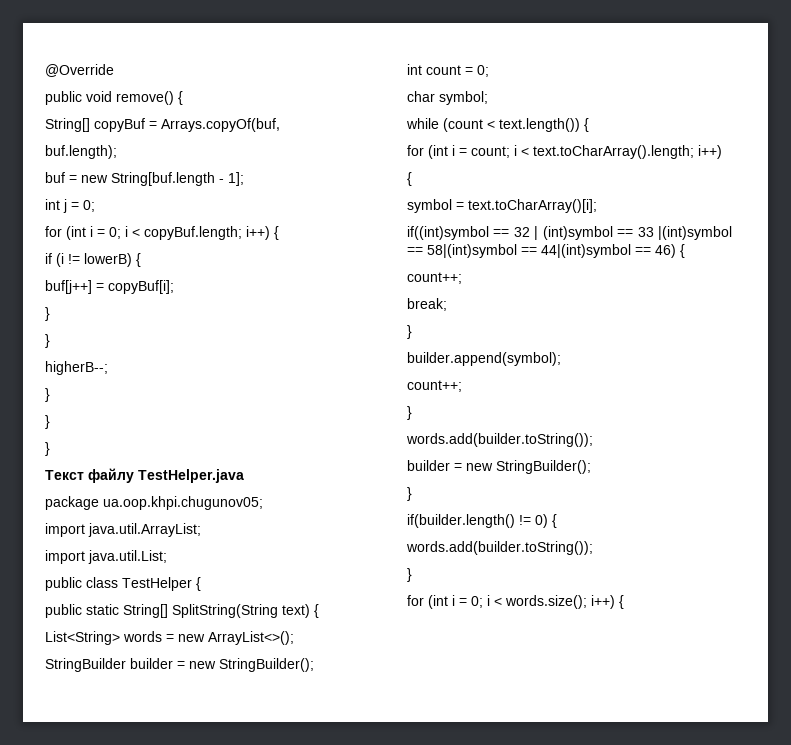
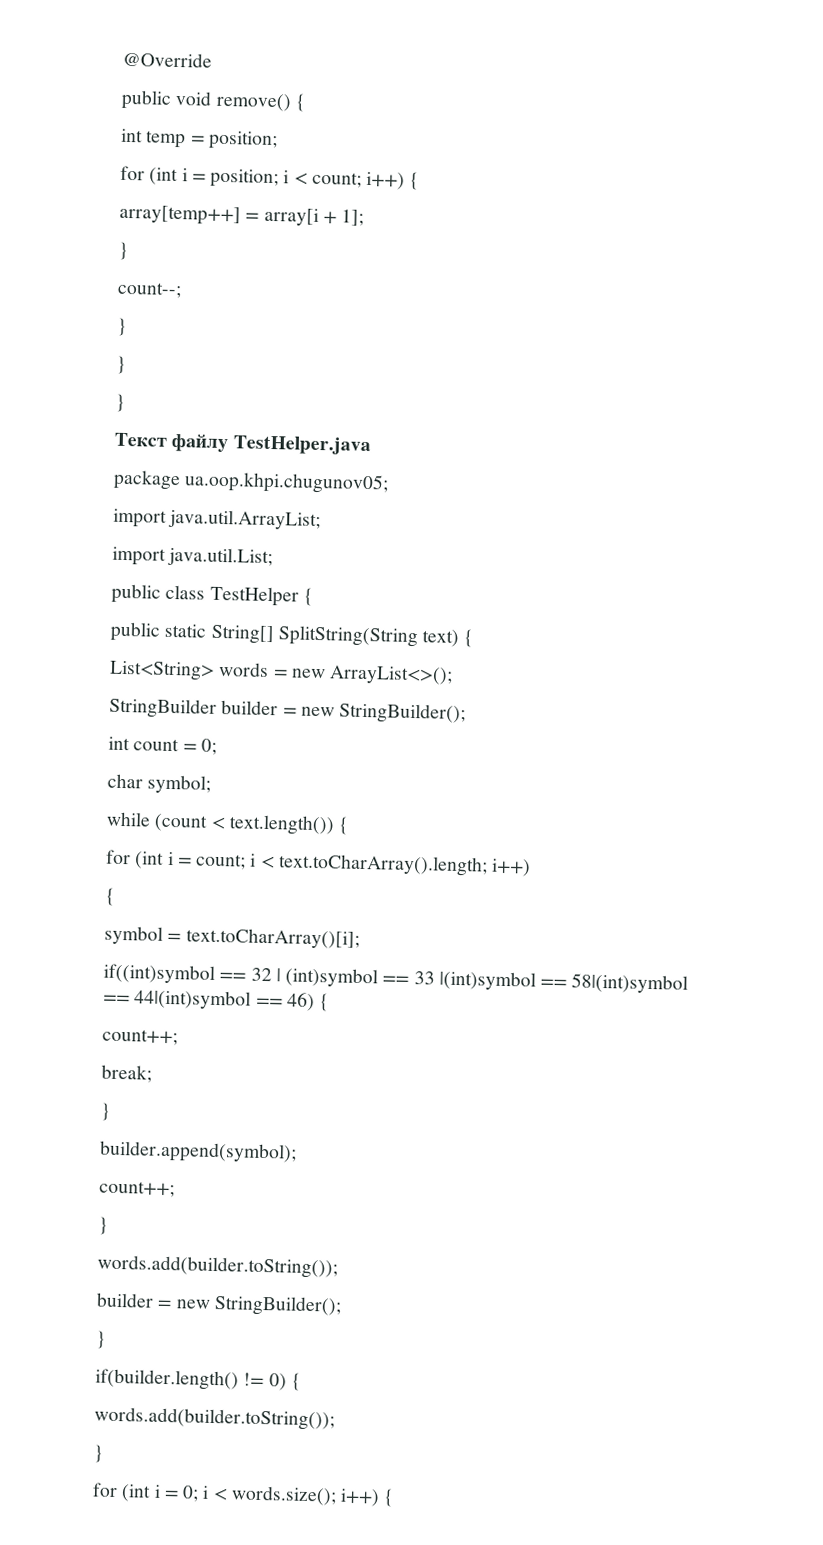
[45,118,280,132] [45,145,117,159] [45,172,244,186] [45,199,95,213] [45,226,242,240] String[] copyBuf = Arrays.copyOf(buf, // buf.length); // buf = new String[buf.length - 1]; // int j = 0; // for (int i = 0; i < copyBuf.length; -> [121,128,278,151] [120,165,362,189] int temp = position; // for (int i = position; i < count;
[45,253,141,267] [45,280,174,294] [45,307,50,321] [45,334,50,348] [45,361,108,375] if (i != lowerB) { // buf[j++] = copyBuf[i]; // } // } // higherB--; -> [119,204,365,226] [118,241,128,260] [117,281,182,299] array[temp++] = array[i + 1]; // } // count--;

